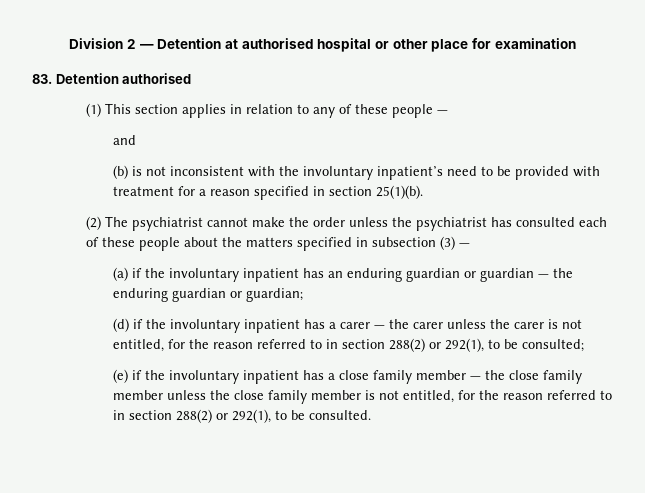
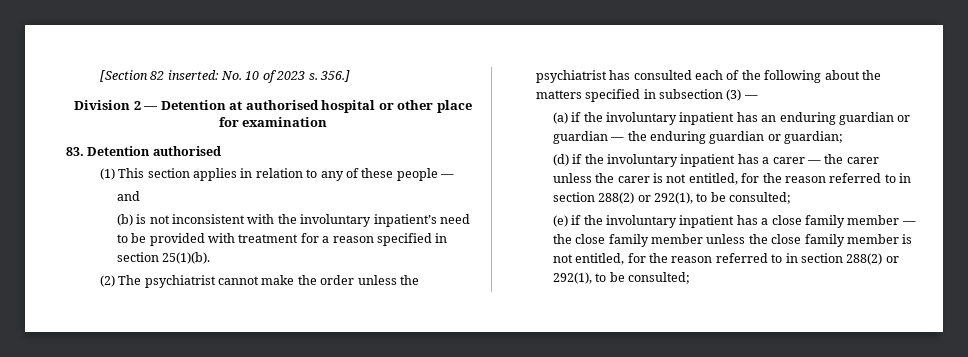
(69, 43) none -> [99,70,350,83] [Section 82 inserted: No. 10 of 2023 s. 356.] //
[101,237,180,251] these people -> [741,70,822,83] the following
[308,410,371,420] consulted. -> [628,272,691,284] consulted;

